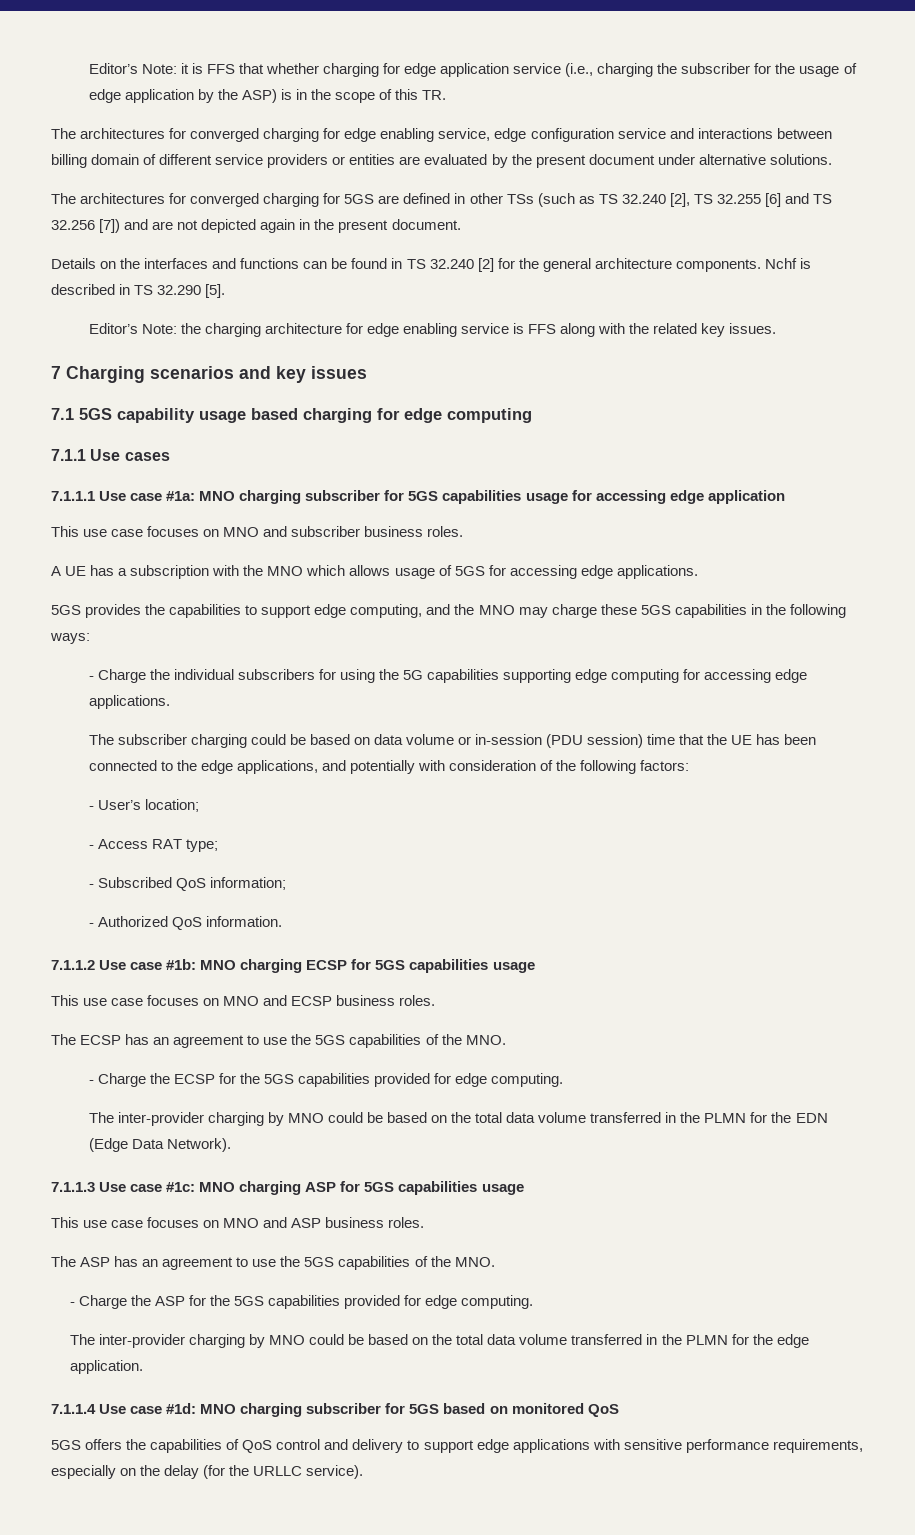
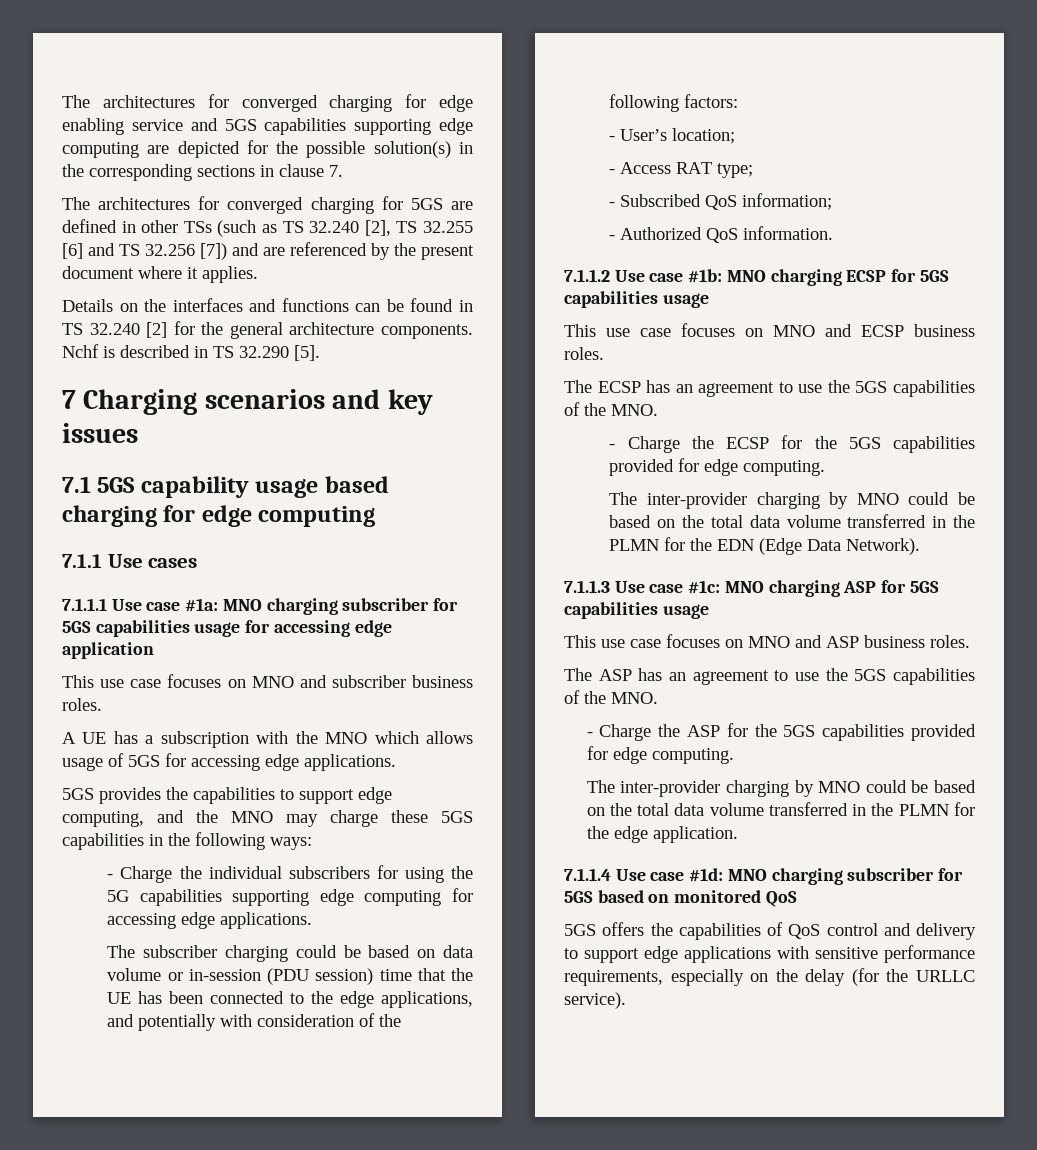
[88,63,857,77] [88,89,447,103] Editor’s Note: it is FFS that whether charging for edge application service (i.e., charging the subscriber for the usage of edge application by the ASP) is in the scope of this TR. // -> (62, 101) none
[438,128,832,142] [51,154,832,168] service, edge configuration service and interactions between billing domain of different service providers or entities are evaluated by the present document under alternative solutions. -> [131,118,473,135] [62,140,473,158] [62,164,343,181] service and 5GS capabilities supporting edge computing are depicted for the possible solution(s) in the corresponding sections in clause 7.
[177,219,461,233] not depicted again in the present document. -> [290,242,474,260] [62,266,258,283] referenced by the present document where it applies.
[88,323,777,337] // Editor’s Note: the charging architecture for edge enabling service is FFS along with the related key issues. -> (320, 353) none

